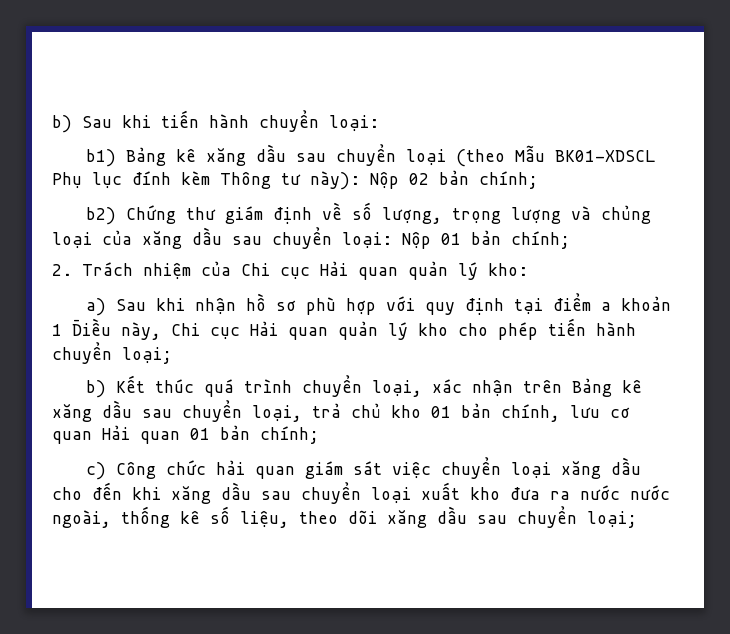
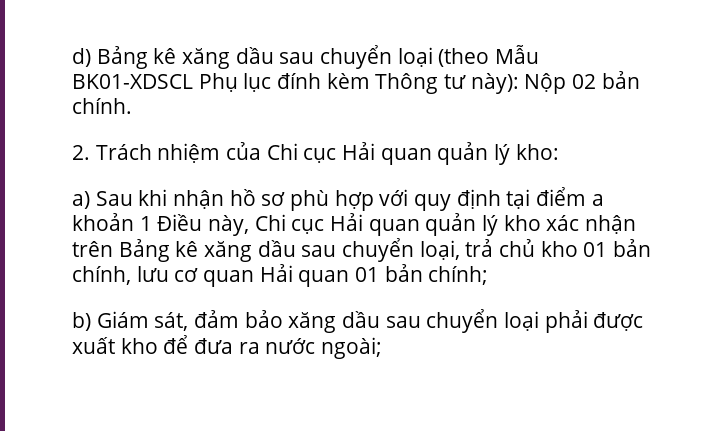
[52,110,379,133] [86,149,117,167] b) Sau khi tiến hành chuyển loại: // b1) -> [72,48,91,67] d)
[479,171,538,189] [86,202,652,225] [52,227,570,249] chính; // b2) Chứng thư giám định về số lượng, trọng lượng và chủng loại của xăng dầu sau chuyển loại: Nộp 01 bản chính; -> [72,98,132,114] chính.
[458,318,636,340] [52,342,172,364] [86,375,423,398] cho phép tiến hành chuyển loại; // b) Kết thúc quá trình chuyển loại, -> (541, 223) none
[86,457,642,480] [52,482,411,504] c) Công chức hải quan giám sát việc chuyển loại xăng dầu cho đến khi xăng dầu sau chuyển loại -> [72,309,644,333] b) Giám sát, đảm bảo xăng dầu sau chuyển loại phải được
(500, 493) none -> [163,335,189,354] để
[630,485,670,500] [52,506,637,528] nước ngoài, thống kê số liệu, theo dõi xăng dầu sau chuyển loại; -> [321,337,383,359] ngoài;

